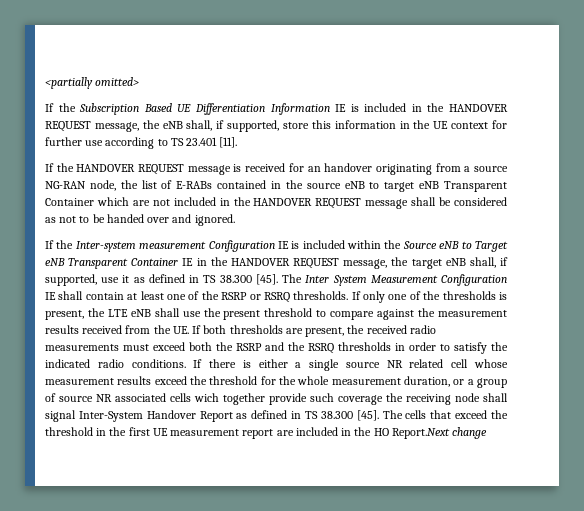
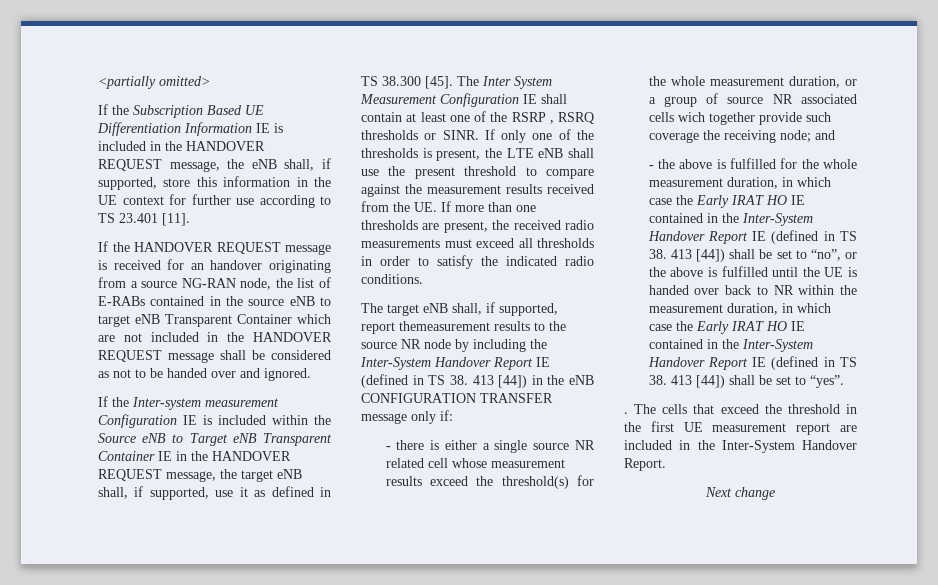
[249,291,349,303] or RSRQ thresholds. -> [549,112,594,124] [361,130,479,140] , RSRQ thresholds or SINR.
[203,325,227,334] both -> [455,202,536,212] more than one
[189,342,334,354] both the RSRP and the RSRQ -> [518,238,533,248] all
[193,359,203,368] If -> [361,302,558,316] [361,321,566,334] [361,339,547,352] [360,357,550,370] [361,374,594,388] [361,393,553,403] [361,410,453,424] [385,446,391,450] // The target eNB shall, if supported, report themeasurement results to the source NR node by including the Inter-System Handover Report IE (defined in TS 38. 413 [44]) in the eNB CONFIGURATION TRANSFER message only if: // -
[209,376,258,385] threshold -> [501,476,569,489] threshold(s)
[455,393,508,402] [45,410,379,422] node shall signal Inter-System Handover Report as defined in TS 38.300 [45]. -> [779,130,835,143] [648,158,857,169] [648,177,831,189] [648,195,805,208] [648,213,813,226] [647,230,857,244] [648,249,857,262] [648,266,857,277] [648,285,857,295] [648,303,831,315] [648,321,805,334] [648,339,813,352] [647,356,857,370] [648,375,844,388] [624,412,628,414] node; and // - the above is fulfilled for the whole measurement duration, in which case the Early IRAT HO IE contained in the Inter-System Handover Report IE (defined in TS 38. 413 [44]) shall be set to “no”, or the above is fulfilled until the UE is handed over back to NR within the measurement duration, in which case the Early IRAT HO IE contained in the Inter-System Handover Report IE (defined in TS 38. 413 [44]) shall be set to “yes”. // .
[373,428,450,439] HO Report.Next -> [721,440,857,453] [624,458,666,471] [705,487,732,497] Inter-System Handover Report. // Next

